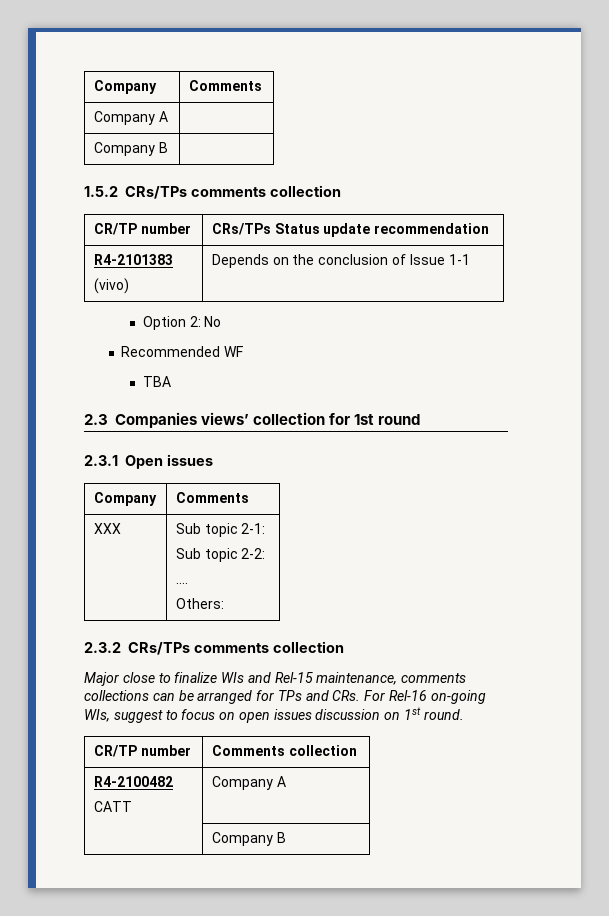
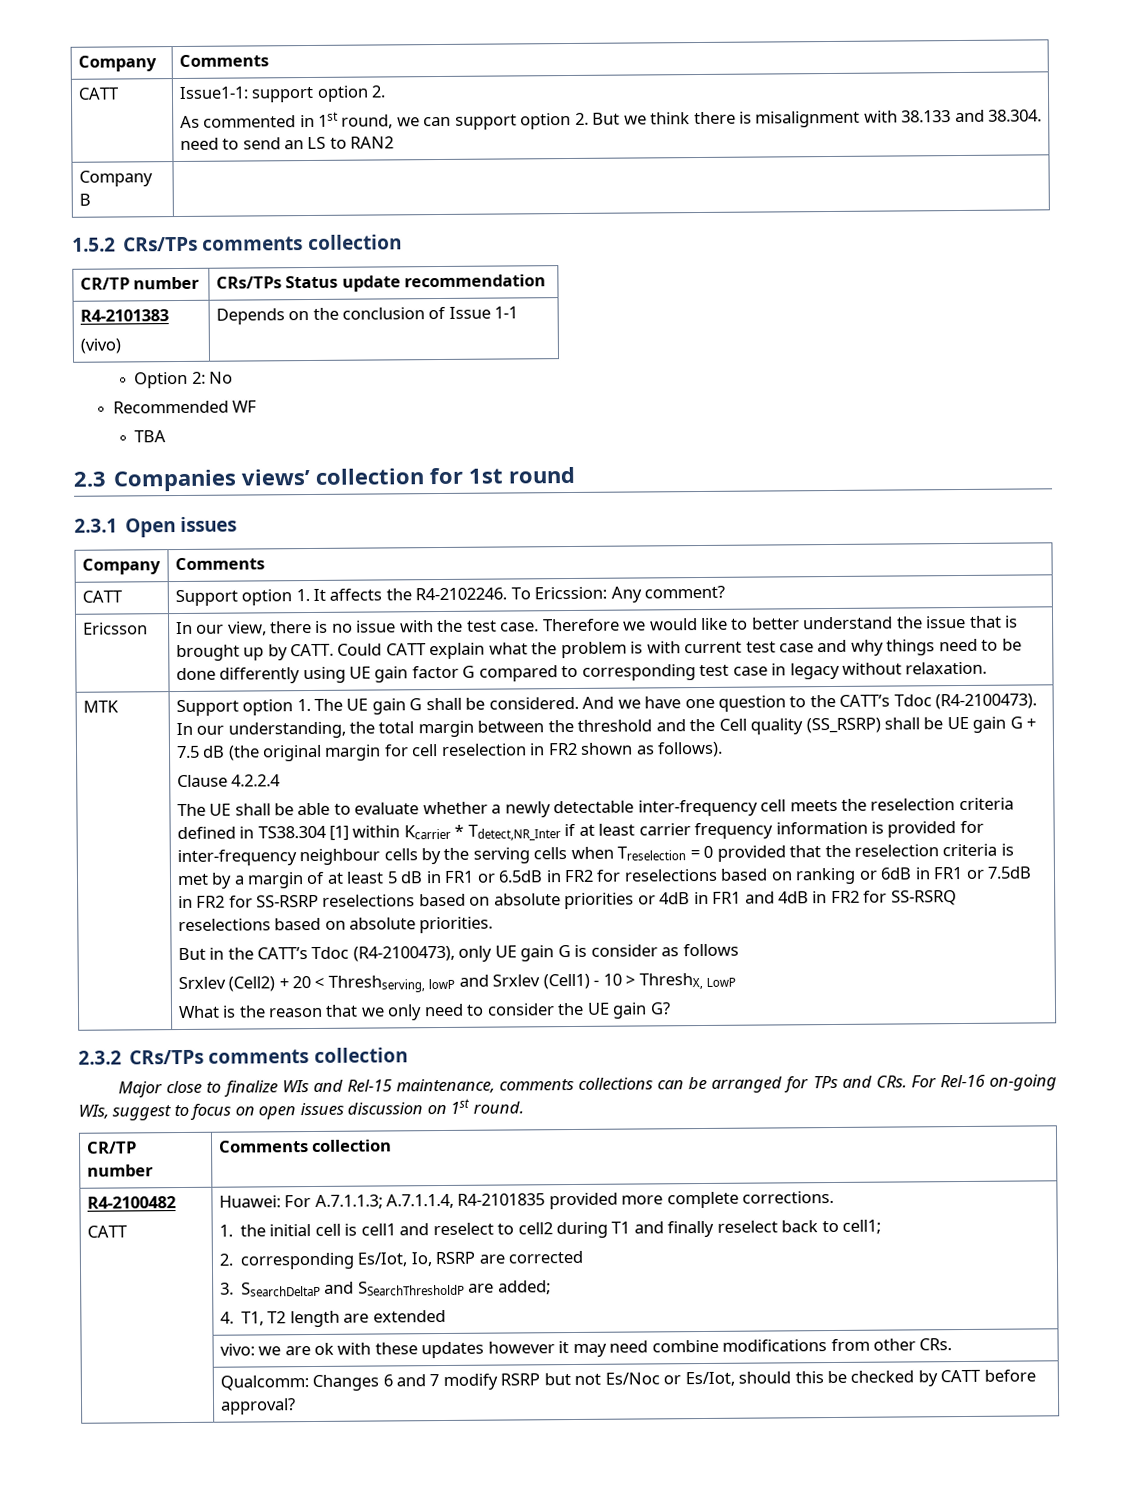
[93,80,157,94] [188,80,262,91] [93,111,168,125] Company | Comments // Company A | -> [77,55,157,72] [178,54,269,67] [77,87,119,100] [178,85,386,103] [179,109,1043,130] [179,136,395,150] Company | Comments // CATT | Issue1-1: support option 2. // As commented in 1st round, we can support option 2. But we think there is misalignment with 38.133 and 38.304. need to send an LS to RAN2
[93,523,121,534] [175,523,266,537] [175,548,266,562] [175,582,188,584] [175,598,224,609] XXX | Sub topic 2-1: // Sub topic 2-2: // …. // Others: -> [81,590,122,603] [174,585,726,607] [82,622,148,635] [175,615,1019,636] [175,638,1022,662] [175,661,988,684] [82,700,119,713] [175,693,1038,717] [175,716,1037,739] [175,741,724,762] [176,774,282,788] [176,797,1014,818] [176,820,984,841] [176,843,1014,867] [176,866,1033,889] [177,890,957,910] [177,916,494,934] [177,943,739,962] [177,972,737,993] [177,1002,671,1021] CATT | Support option 1. It affects the R4-2102246. To Ericssion: Any comment? // Ericsson | In our view, there is no issue with the test case. Therefore we would like to better understand the issue that is brought up by CATT. Could CATT explain what the problem is with current test case and why things need to be done differently using UE gain factor G compared to corresponding test case in legacy without relaxation. // MTK | Support option 1. The UE gain G shall be considered. And we have one question to the CATT’s Tdoc (R4-2100473). In our understanding, the total margin between the threshold and the Cell quality (SS_RSRP) shall be UE gain G + 7.5 dB (the original margin for cell reselection in FR2 shown as follows). // Clause 4.2.2.4 // The UE shall be able to evaluate whether a newly detectable inter-frequency cell meets the reselection criteria defined in TS38.304 [1] within Kcarrier * Tdetect,NR_Inter if at least carrier frequency information is provided for inter-frequency neighbour cells by the serving cells when Treselection = 0 provided that the reselection criteria is met by a margin of at least 5 dB in FR1 or 6.5dB in FR2 for reselections based on ranking or 6dB in FR1 or 7.5dB in FR2 for SS-RSRP reselections based on absolute priorities or 4dB in FR1 and 4dB in FR2 for SS-RSRQ reselections based on absolute priorities. // But in the CATT’s Tdoc (R4-2100473), only UE gain G is consider as follows // Srxlev (Cell2) + 20 < Threshserving, lowP and Srxlev (Cell1) - 10 > ThreshX, LowP // What is the reason that we only need to consider the UE gain G?
[211,776,286,790] [211,832,286,846] Company A // | Company B -> [218,1190,835,1210] [218,1219,882,1239] [218,1250,584,1270] [219,1280,551,1297] [219,1309,446,1328] [219,1338,953,1359] [219,1369,1036,1392] [219,1398,296,1415] Huawei: For A.7.1.1.3; A.7.1.1.4, R4-2101835 provided more complete corrections. // 1. the initial cell is cell1 and reselect to cell2 during T1 and finally reselect back to cell1; // 2. corresponding Es/Iot, Io, RSRP are corrected // 3. SsearchDeltaP and SSearchThresholdP are added; // 4. T1, T2 length are extended // | vivo: we are ok with these updates however it may need combine modifications from other CRs. // | Qualcomm: Changes 6 and 7 modify RSRP but not Es/Noc or Es/Iot, should this be checked by CATT before approval?

